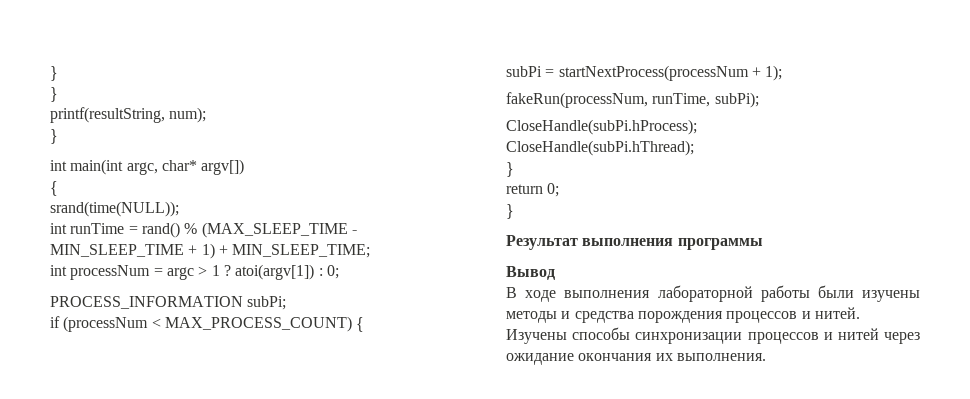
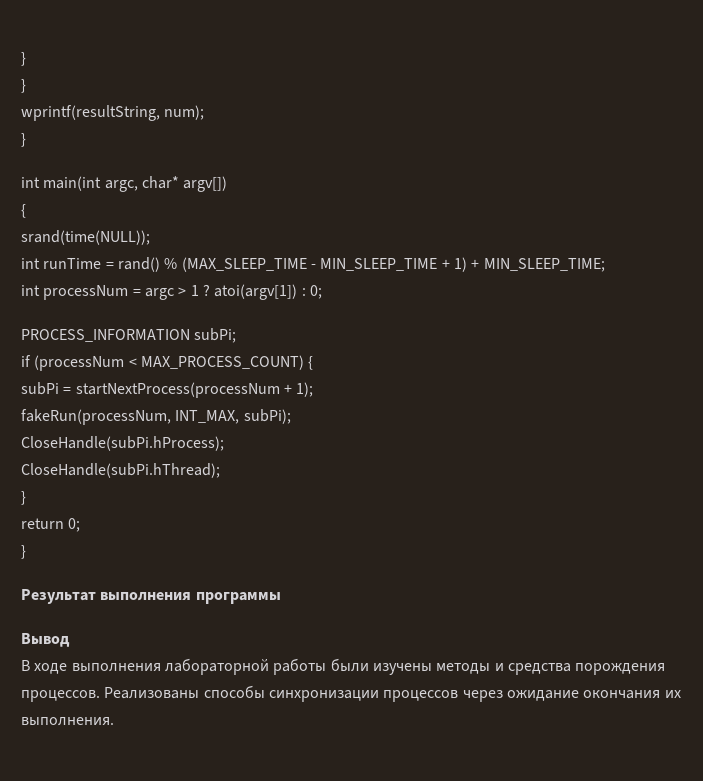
[50,107,165,123] printf(resultString, -> [21,105,160,121] wprintf(resultString,
[652,93,711,107] runTime, -> [175,410,240,424] INT_MAX,
[726,307,860,323] [506,329,567,344] процессов и нитей. Изучены -> [21,687,200,702] процессов. Реализованы
[823,328,879,340] и нитей -> (459, 696) none

